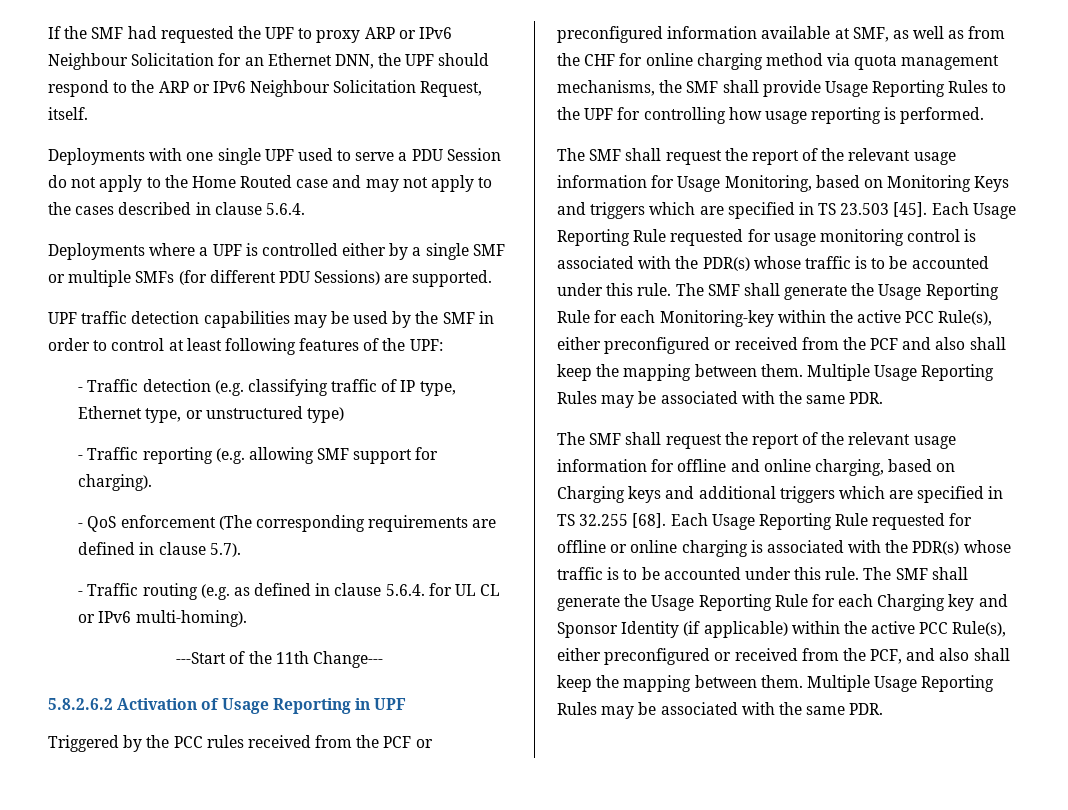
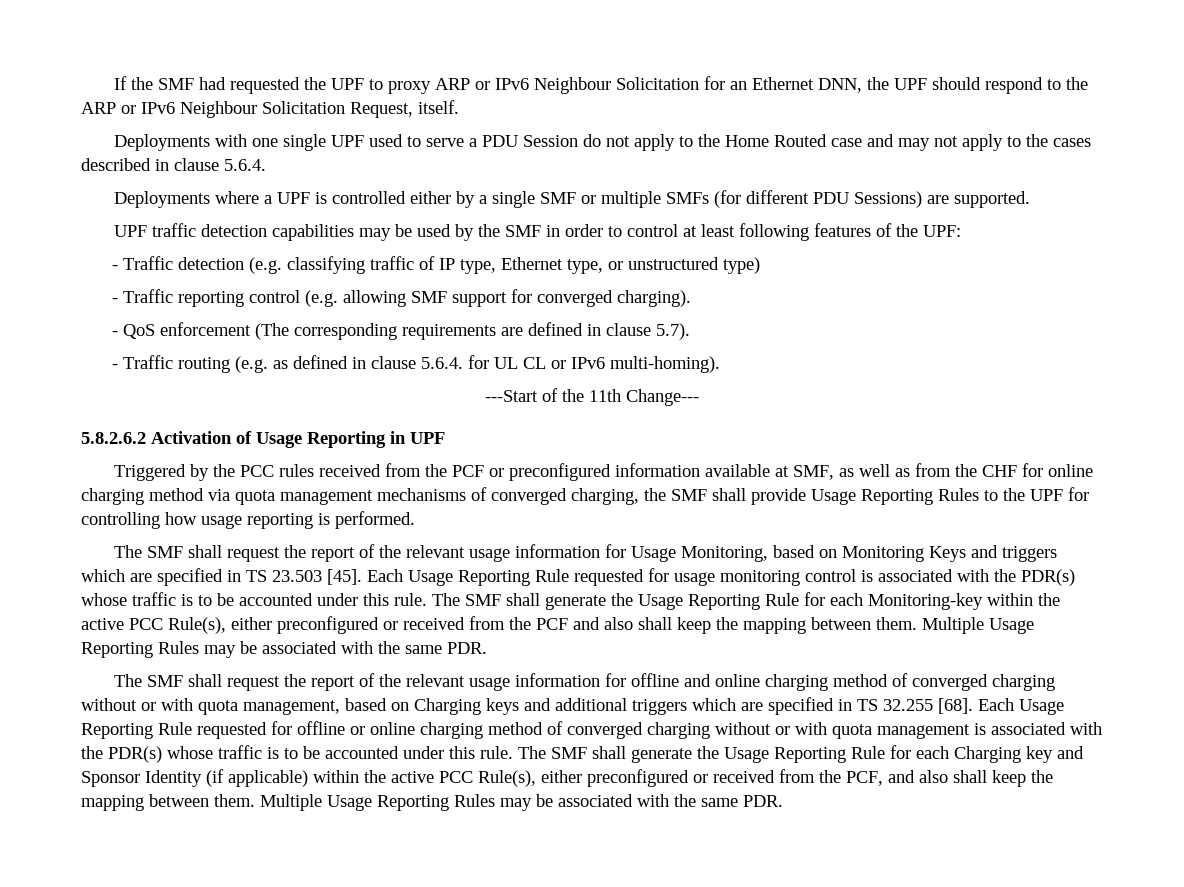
(213, 455) none -> [248,290,300,303] control
(439, 453) none -> [536,290,613,307] converged
[557,80,655,96] mechanisms, -> [377,487,639,505] mechanisms of converged charging,
[814,459,884,476] charging, -> [765,673,1056,691] [81,698,340,715] charging method of converged charging without or with quota management,
(748, 548) none -> [488,721,970,739] method of converged charging without or with quota management

